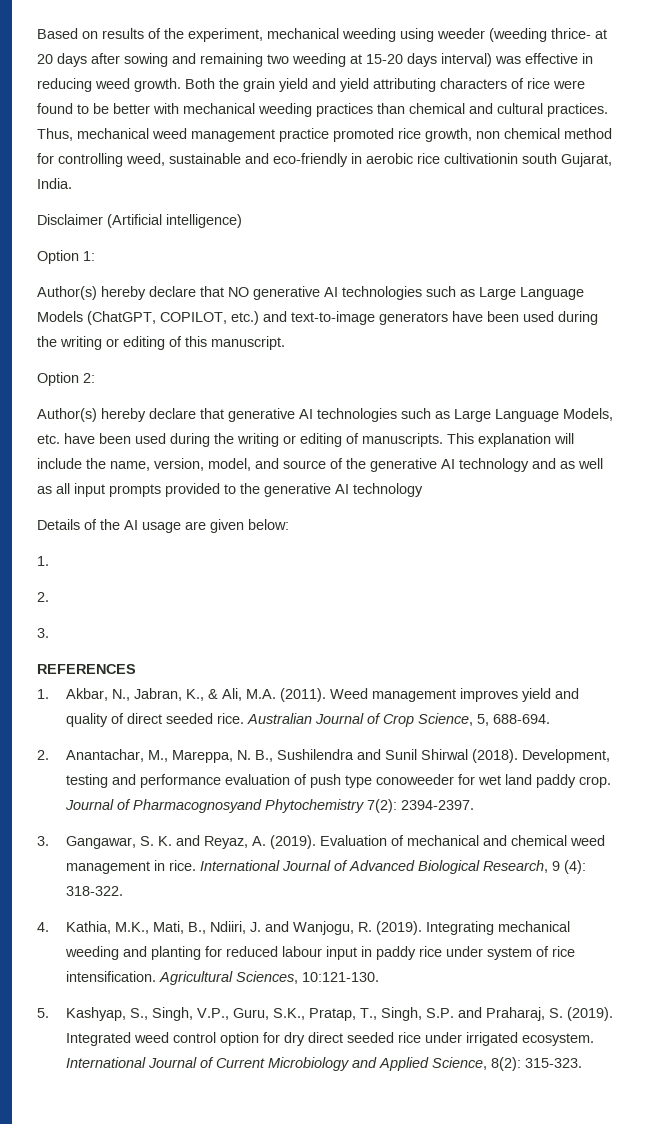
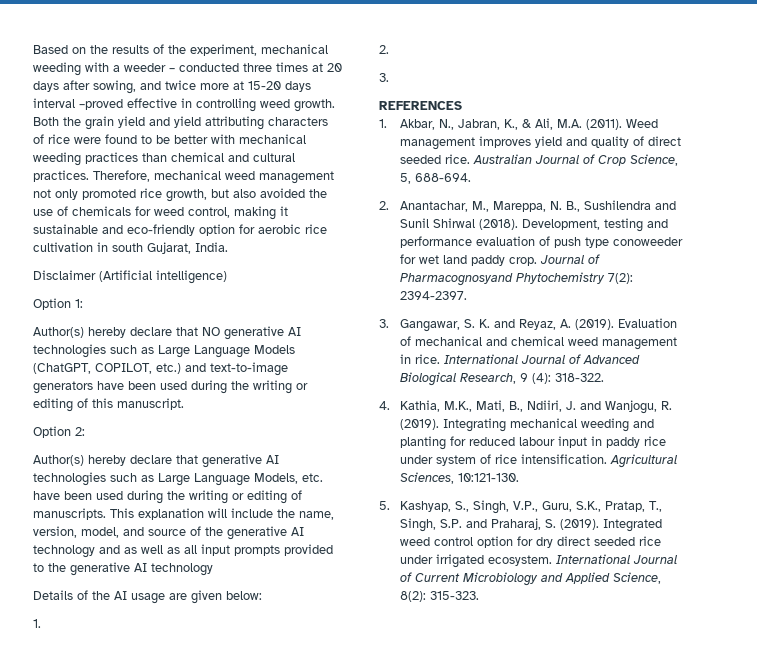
(98, 35) none -> [90,45,108,54] the
[400,28,607,42] [37,53,346,67] using weeder (weeding thrice- at 20 days after sowing and remaining two weeding -> [85,62,342,72] [33,80,229,94] with a weeder – conducted three times at 20 days after sowing, and twice more
[441,53,521,67] interval) was -> [33,98,123,110] interval –proved
[37,78,92,92] reducing -> [196,98,256,112] controlling
[37,128,73,141] Thus, -> [93,170,150,182] Therefore,
[279,128,329,142] practice -> [33,189,78,200] not only
[476,128,612,139] [37,153,518,167] non chemical method for controlling weed, sustainable and eco-friendly in aerobic rice cultivationin -> [211,188,327,198] [33,206,288,220] [33,224,327,236] [33,242,108,252] but also avoided the use of chemicals for weed control, making it sustainable and eco-friendly option for aerobic rice cultivation in

